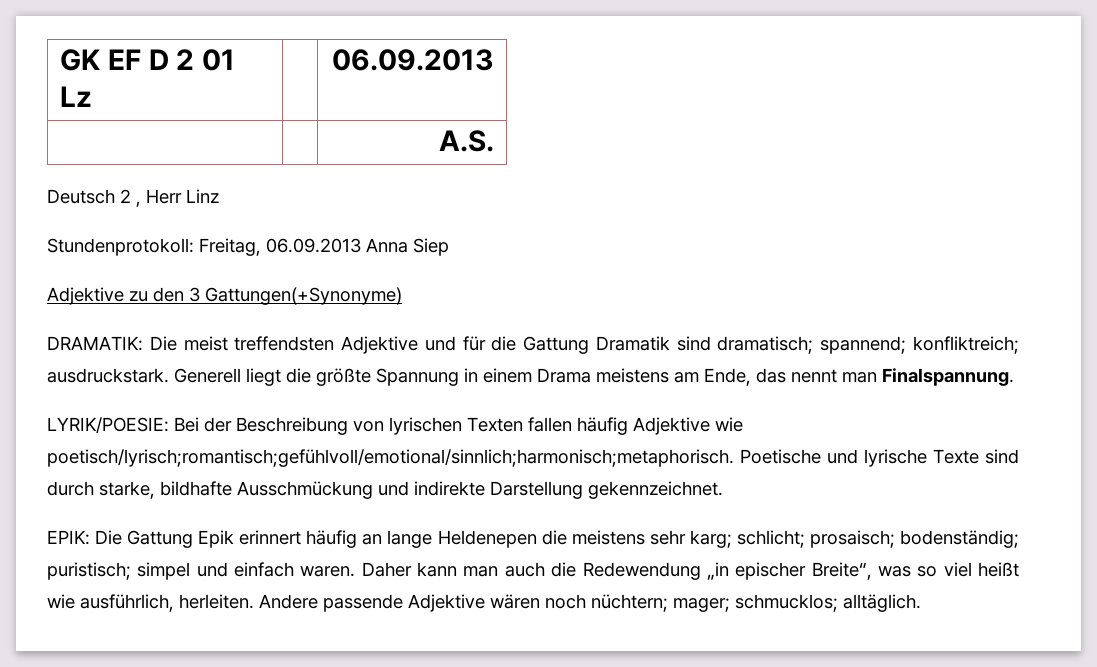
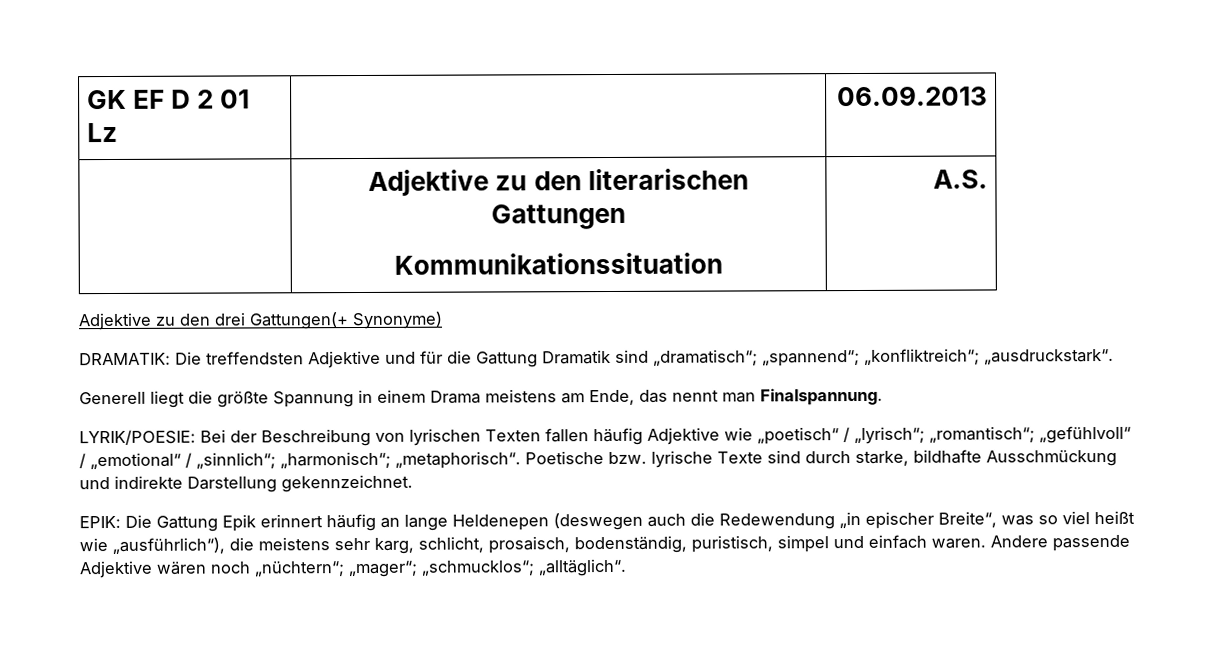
[439,130,495,152] [47,189,219,207] [47,238,449,256] [47,287,402,305] | A.S. // Deutsch 2 , Herr Linz // Stundenprotokoll: Freitag, 06.09.2013 Anna Siep // Adjektive zu den 3 Gattungen(+Synonyme) -> [368,168,749,196] [491,203,626,230] [394,252,723,275] [932,169,988,189] [78,311,443,331] Adjektive zu den literarischen Gattungen // Kommunikationssituation | A.S. // Adjektive zu den drei Gattungen(+ Synonyme)
[183,336,228,351] meist -> (202, 358) none
[717,336,1019,354] [47,368,169,383] dramatisch; spannend; konfliktreich; ausdruckstark. -> [653,348,1114,367] „dramatisch“; „spannend“; „konfliktreich“; „ausdruckstark“. //
[47,449,858,467] poetisch/lyrisch;romantisch;gefühlvoll/emotional/sinnlich;harmonisch;metaphorisch. Poetische und -> [757,425,1131,445] [79,451,647,470] „poetisch“ / „lyrisch“; „romantisch“; „gefühlvoll“ / „emotional“ / „sinnlich“; „harmonisch“; „metaphorisch“. Poetische bzw.
[541,530,1020,548] [47,562,499,580] die meistens sehr karg; schlicht; prosaisch; bodenständig; puristisch; simpel und einfach waren. Daher kann man -> [553,512,643,531] (deswegen
[80,594,254,612] ausführlich, herleiten. -> [112,534,986,554] „ausführlich“), die meistens sehr karg, schlicht, prosaisch, bodenständig, puristisch, simpel und einfach waren.
[591,594,921,612] nüchtern; mager; schmucklos; alltäglich. -> [254,558,627,578] „nüchtern“; „mager“; „schmucklos“; „alltäglich“.

